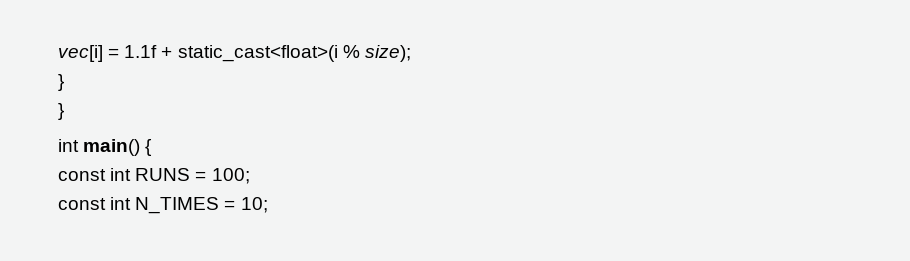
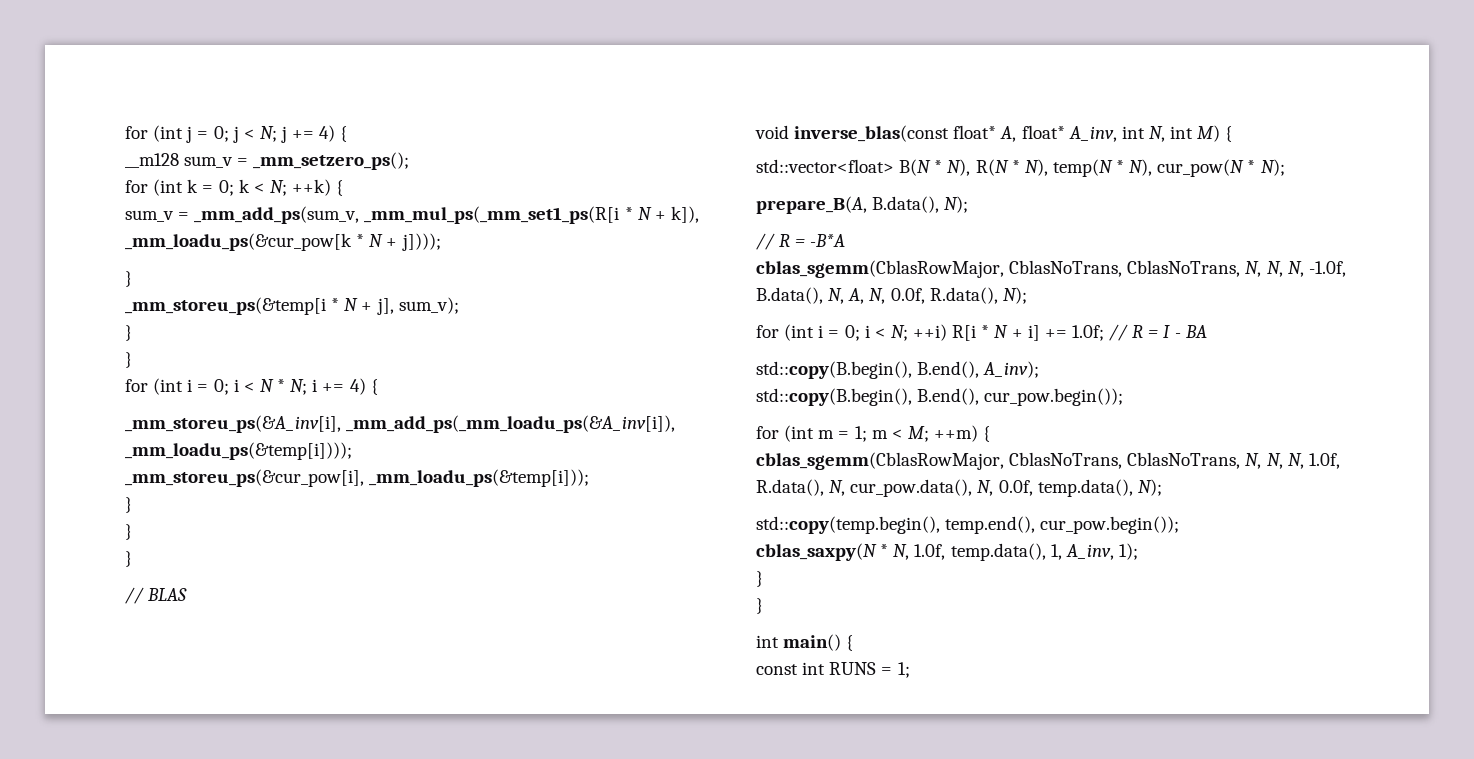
[58,45,411,62] vec[i] = 1.1f + static_cast<float>(i % size); -> [125,125,348,143] [125,152,410,170] [125,179,344,196] [125,206,699,224] [125,233,441,251] [125,271,132,287] [125,297,459,315] [125,325,132,341] [125,352,132,368] [125,378,378,395] [125,415,676,433] [125,442,352,460] [125,469,590,487] [125,497,132,513] [125,524,132,540] [125,551,132,567] [125,587,188,604] [755,125,1233,142] [756,159,1285,177] [756,196,969,214] [756,233,846,250] [756,260,1346,278] [756,287,1027,304] [756,324,1207,341] [756,361,1040,379] [756,388,1124,406] [756,425,991,442] [756,452,1340,470] [756,479,1162,497] [756,516,1180,534] [756,543,1138,561] for (int j = 0; j < N; j += 4) { // __m128 sum_v = _mm_setzero_ps(); // for (int k = 0; k < N; ++k) { // sum_v = _mm_add_ps(sum_v, _mm_mul_ps(_mm_set1_ps(R[i * N + k]), _mm_loadu_ps(&cur_pow[k * N + j]))); // } // _mm_storeu_ps(&temp[i * N + j], sum_v); // } // } // for (int i = 0; i < N * N; i += 4) { // _mm_storeu_ps(&A_inv[i], _mm_add_ps(_mm_loadu_ps(&A_inv[i]), _mm_loadu_ps(&temp[i]))); // _mm_storeu_ps(&cur_pow[i], _mm_loadu_ps(&temp[i])); // } // } // } // // BLAS // void inverse_blas(const float* A, float* A_inv, int N, int M) { // std::vector<float> B(N * N), R(N * N), temp(N * N), cur_pow(N * N); // prepare_B(A, B.data(), N); // // R = -B*A // cblas_sgemm(CblasRowMajor, CblasNoTrans, CblasNoTrans, N, N, N, -1.0f, B.data(), N, A, N, 0.0f, R.data(), N); // for (int i = 0; i < N; ++i) R[i * N + i] += 1.0f; // R = I - BA // std::copy(B.begin(), B.end(), A_inv); // std::copy(B.begin(), B.end(), cur_pow.begin()); // for (int m = 1; m < M; ++m) { // cblas_sgemm(CblasRowMajor, CblasNoTrans, CblasNoTrans, N, N, N, 1.0f, R.data(), N, cur_pow.data(), N, 0.0f, temp.data(), N); // std::copy(temp.begin(), temp.end(), cur_pow.begin()); // cblas_saxpy(N * N, 1.0f, temp.data(), 1, A_inv, 1);
[211,168,250,184] [58,197,268,214] 100; // const int N_TIMES = 10; -> [897,662,910,678] 1;

